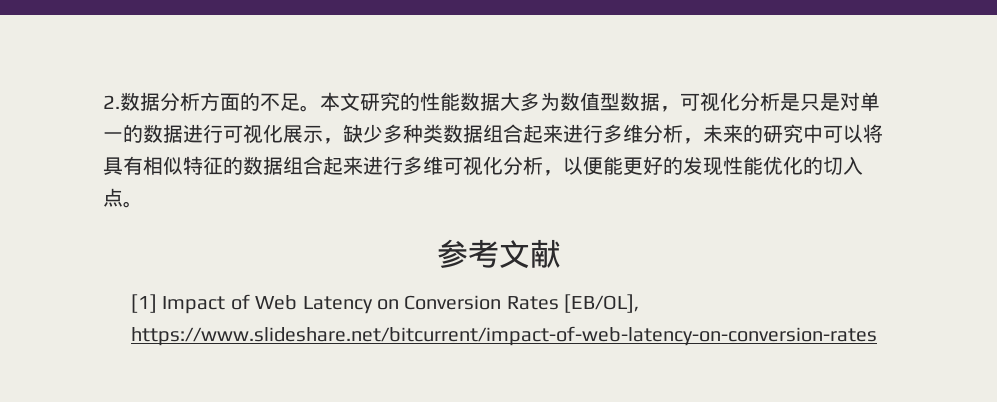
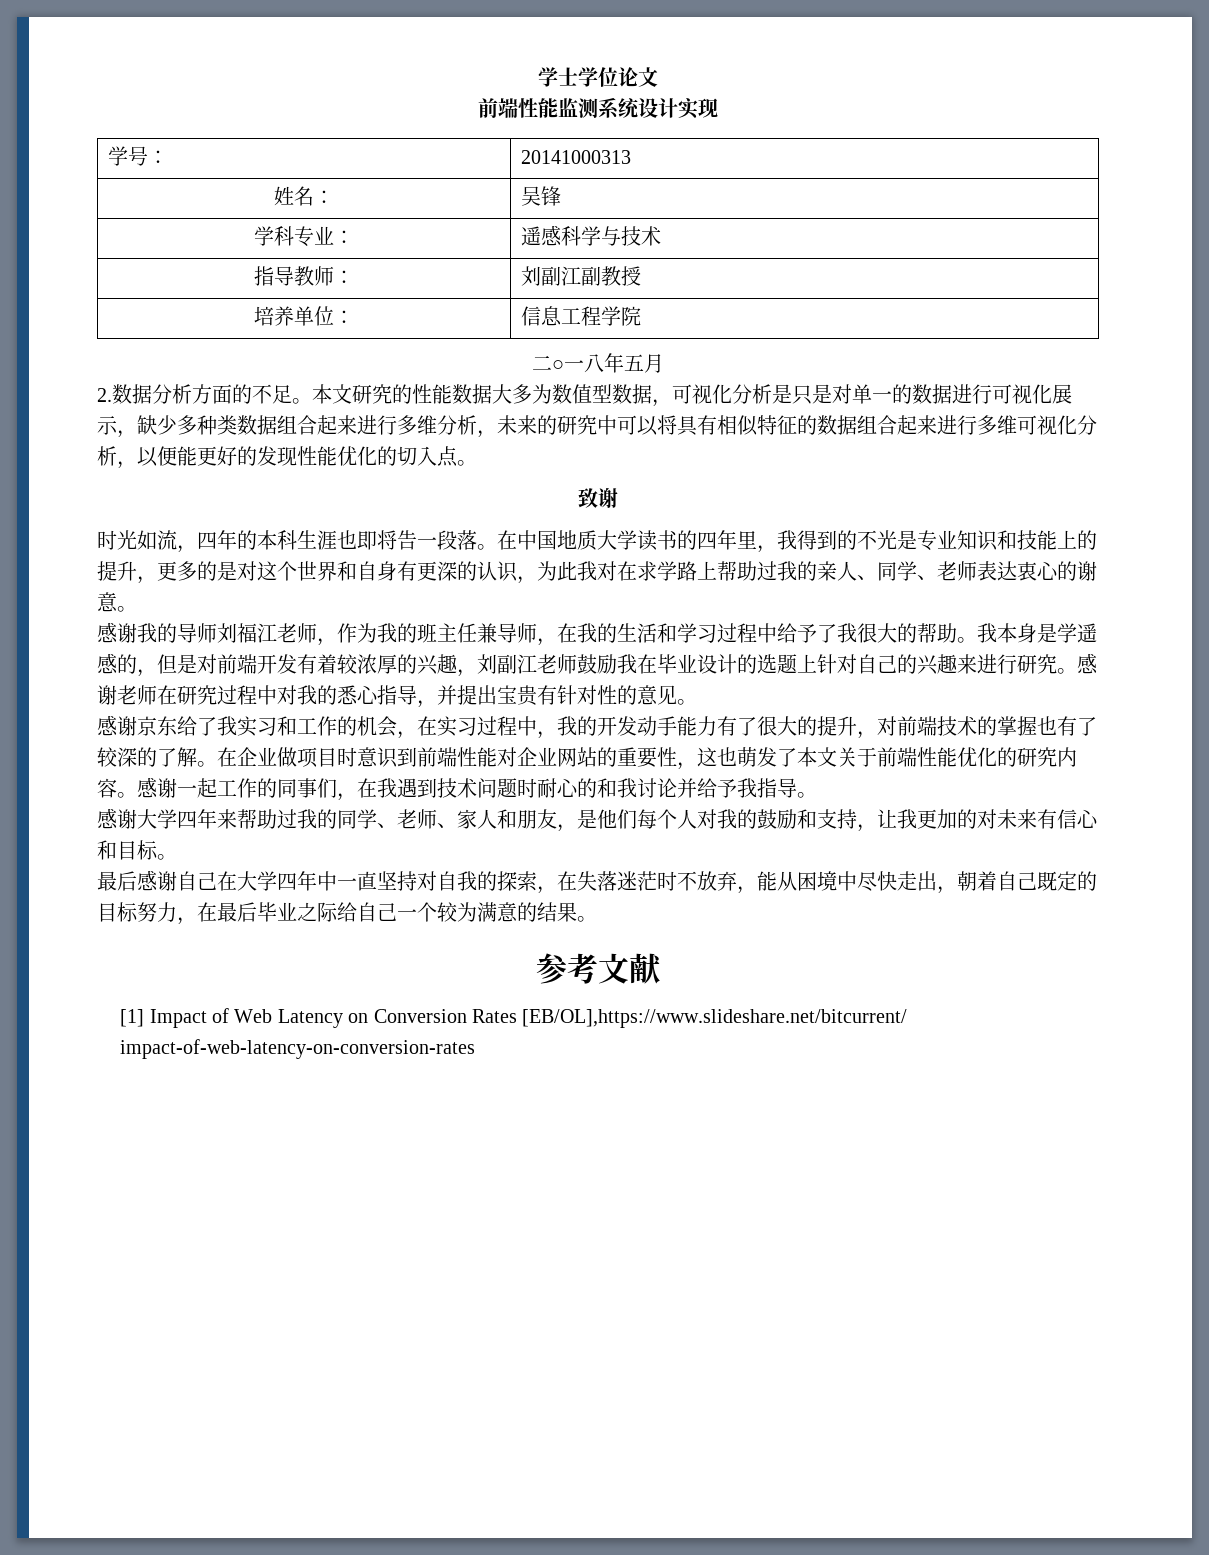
(103, 102) none -> [538,67,658,87] [478,97,718,119] [108,146,169,166] [521,150,632,164] [274,186,334,206] [521,186,562,206] [254,226,354,247] [521,225,662,246] [254,266,354,286] [521,266,642,286] [254,306,354,326] [521,306,642,326] [532,353,664,373] 学士学位论文 // 前端性能监测系统设计实现 // 学号： | 20141000313 // 姓名： | 吴锋 // 学科专业： | 遥感科学与技术 // 指导教师： | 刘副江副教授 // 培养单位： | 信息工程学院 // 二○一八年五月 //
(143, 204) none -> [578,488,618,508] [97,530,1097,553] [97,561,1097,584] [97,592,137,612] [97,622,1097,646] [97,653,1098,677] [97,685,697,708] [97,715,1097,739] [97,747,1077,770] [97,777,817,801] [97,808,1099,832] [97,840,177,860] [97,870,1097,894] [97,902,597,925] // 致谢 // 时光如流，四年的本科生涯也即将告一段落。在中国地质大学读书的四年里，我得到的不光是专业知识和技能上的提升，更多的是对这个世界和自身有更深的认识，为此我对在求学路上帮助过我的亲人、同学、老师表达衷心的谢意。 // 感谢我的导师刘福江老师，作为我的班主任兼导师，在我的生活和学习过程中给予了我很大的帮助。我本身是学遥感的，但是对前端开发有着较浓厚的兴趣，刘副江老师鼓励我在毕业设计的选题上针对自己的兴趣来进行研究。感谢老师在研究过程中对我的悉心指导，并提出宝贵有针对性的意见。 // 感谢京东给了我实习和工作的机会，在实习过程中，我的开发动手能力有了很大的提升，对前端技术的掌握也有了较深的了解。在企业做项目时意识到前端性能对企业网站的重要性，这也萌发了本文关于前端性能优化的研究内容。感谢一起工作的同事们，在我遇到技术问题时耐心的和我讨论并给予我指导。 // 感谢大学四年来帮助过我的同学、老师、家人和朋友，是他们每个人对我的鼓励和支持，让我更加的对未来有信心和目标。 // 最后感谢自己在大学四年中一直坚持对自我的探索，在失落迷茫时不放弃，能从困境中尽快走出，朝着自己既定的目标努力，在最后毕业之际给自己一个较为满意的结果。
[564,294,640,313] [130,326,877,346] [EB/OL], https://www.slideshare.net/bitcurrent/impact-of-web-latency-on-conversion-rates -> [522,1009,908,1028] [120,1039,476,1059] [EB/OL],https://www.slideshare.net/bitcurrent/ impact-of-web-latency-on-conversion-rates

